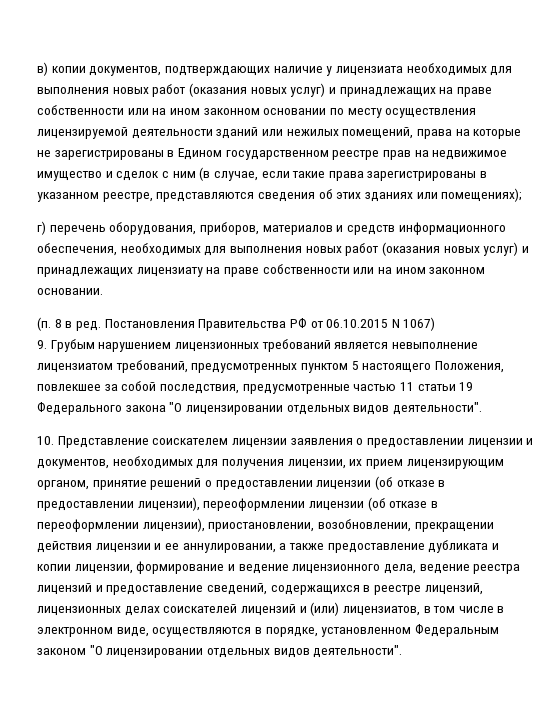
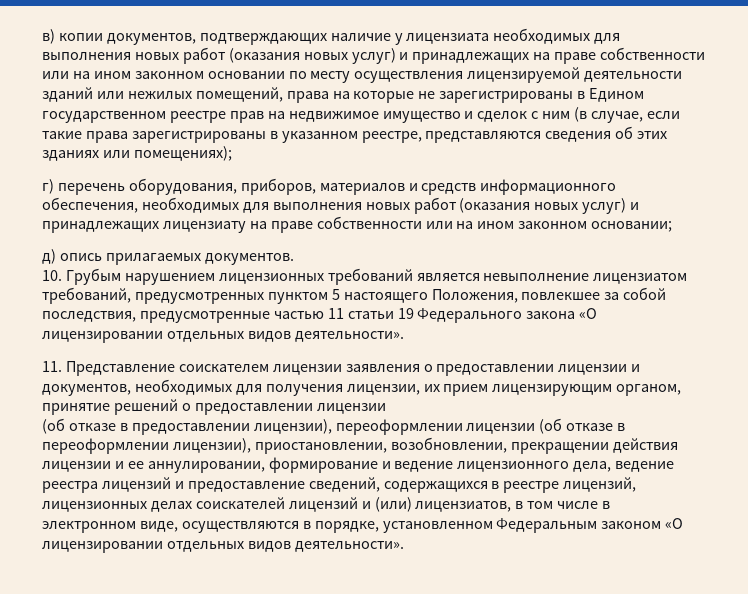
[37,288,103,295] [37,317,436,331] [37,340,47,349] основании. // (п. 8 в ред. Постановления Правительства РФ от 06.10.2015 N 1067) // 9. -> [591,221,673,232] [42,249,294,265] [42,270,62,281] основании; // д) опись прилагаемых документов. // 10.
[169,402,482,415] [37,436,54,445] "О лицензировании отдельных видов деятельности". // 10. -> [579,308,598,319] [42,331,404,343] [42,361,62,372] «О лицензировании отдельных видов деятельности». // 11.
(372, 485) none -> (386, 408) //
[279,540,499,553] [37,564,133,574] а также предоставление дубликата и копии лицензии, -> (265, 467) none
[89,645,403,658] "О лицензировании отдельных видов деятельности". -> [665,518,684,529] [42,541,404,553] «О лицензировании отдельных видов деятельности».

